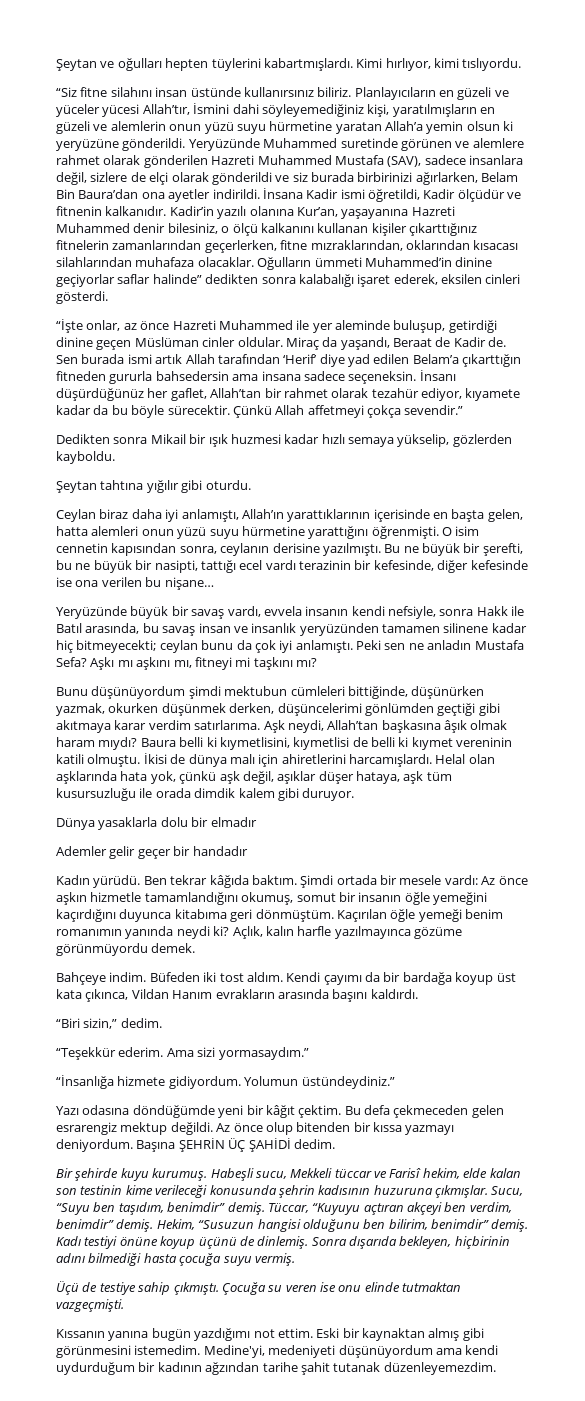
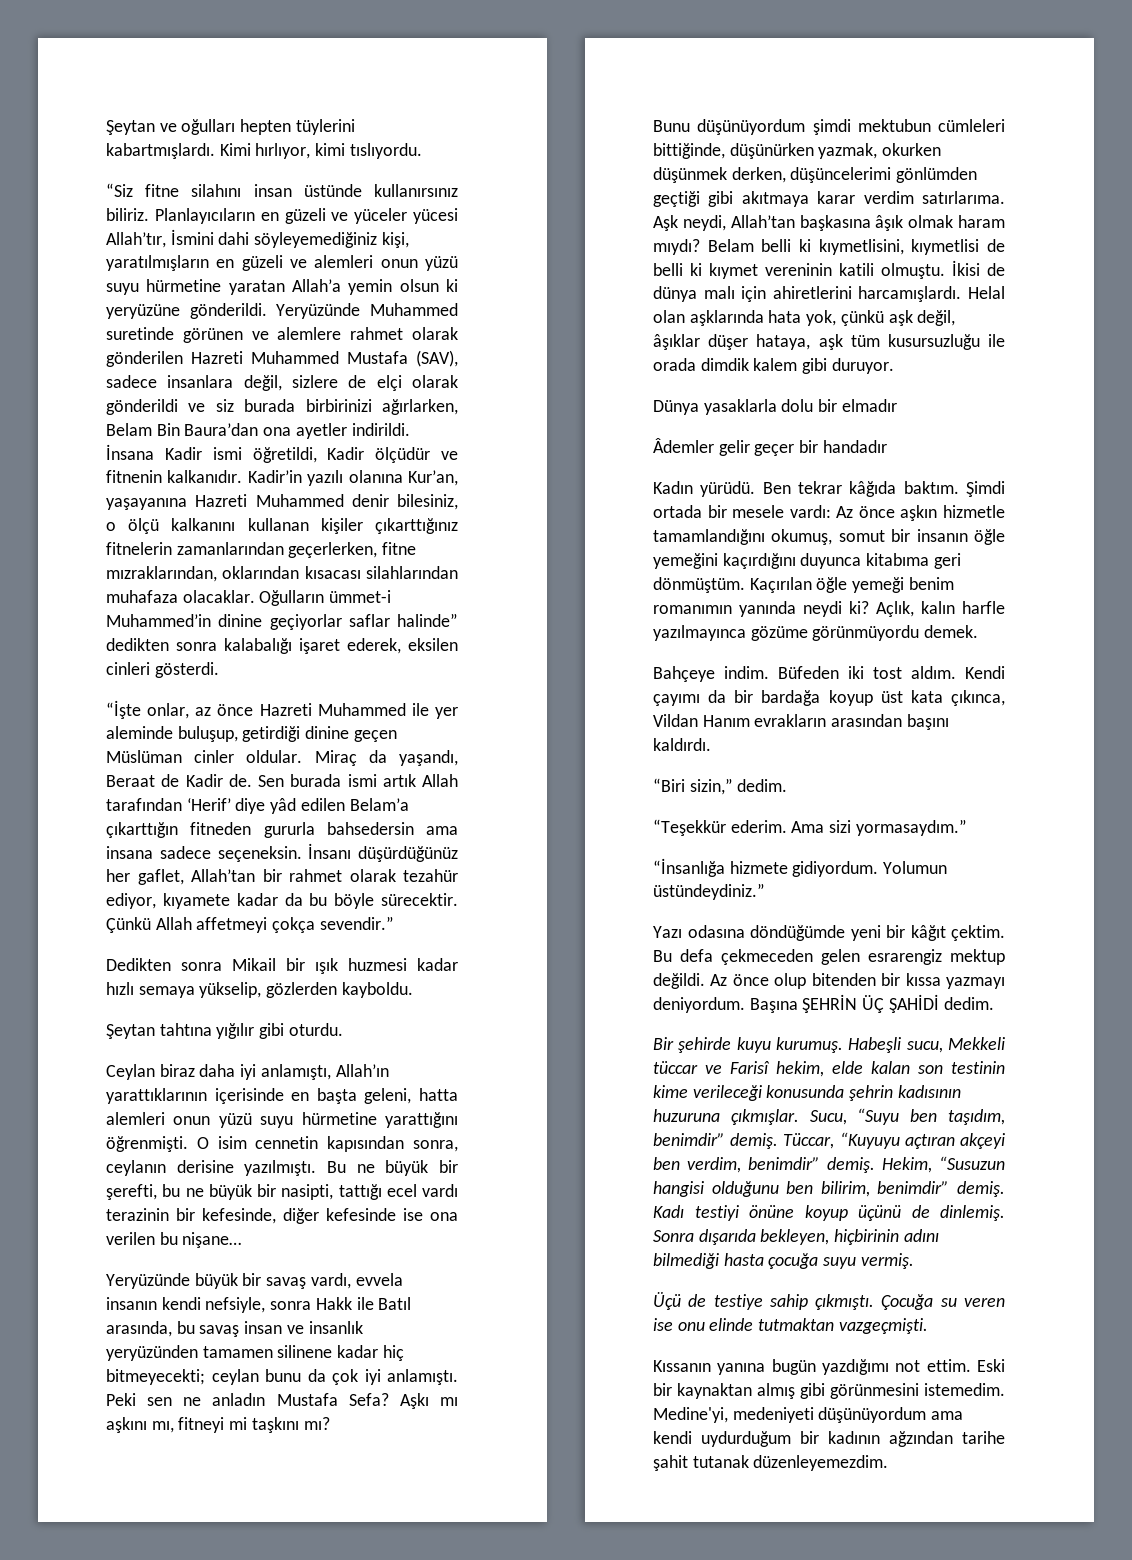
[110,121,166,131] alemlerin -> [314,255,374,268] alemleri
[314,257,362,267] ümmeti -> [329,590,392,603] ümmet-i
[348,354,370,367] yad -> [270,798,297,814] yâd
[487,509,523,522] gelen, -> [364,1088,412,1104] geleni,
[140,738,176,747] Baura -> [707,239,754,252] Belam
[277,771,317,784] aşıklar -> [653,334,700,350] âşıklar
[56,846,107,856] Ademler -> [653,438,714,453] Âdemler
[277,989,329,999] arasında -> [831,714,903,727] arasından

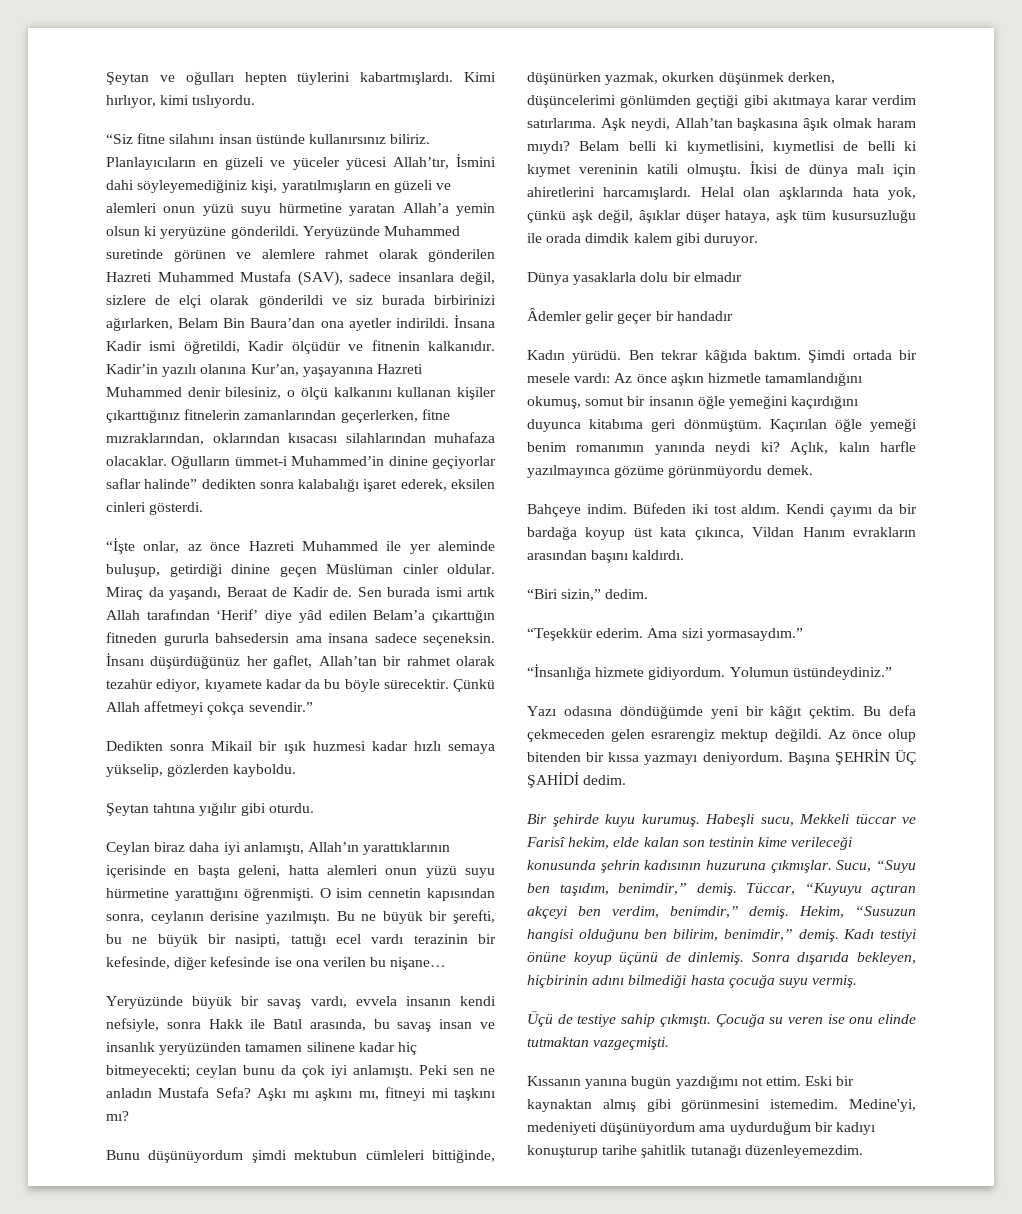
[653,1133,725,1146] benimdir” -> [618,883,687,895] benimdir,”
[748,1157,820,1170] benimdir” -> [669,906,739,918] benimdir,”
[877,1181,950,1194] benimdir” -> [723,929,793,941] benimdir,”
[653,1431,692,1444] kendi -> (726, 1128) none
[828,1431,1005,1447] [653,1455,749,1471] kadının ağzından tarihe şahit tutanak -> [835,1122,876,1135] [527,1144,742,1158] kadıyı konuşturup tarihe şahitlik tutanağı

